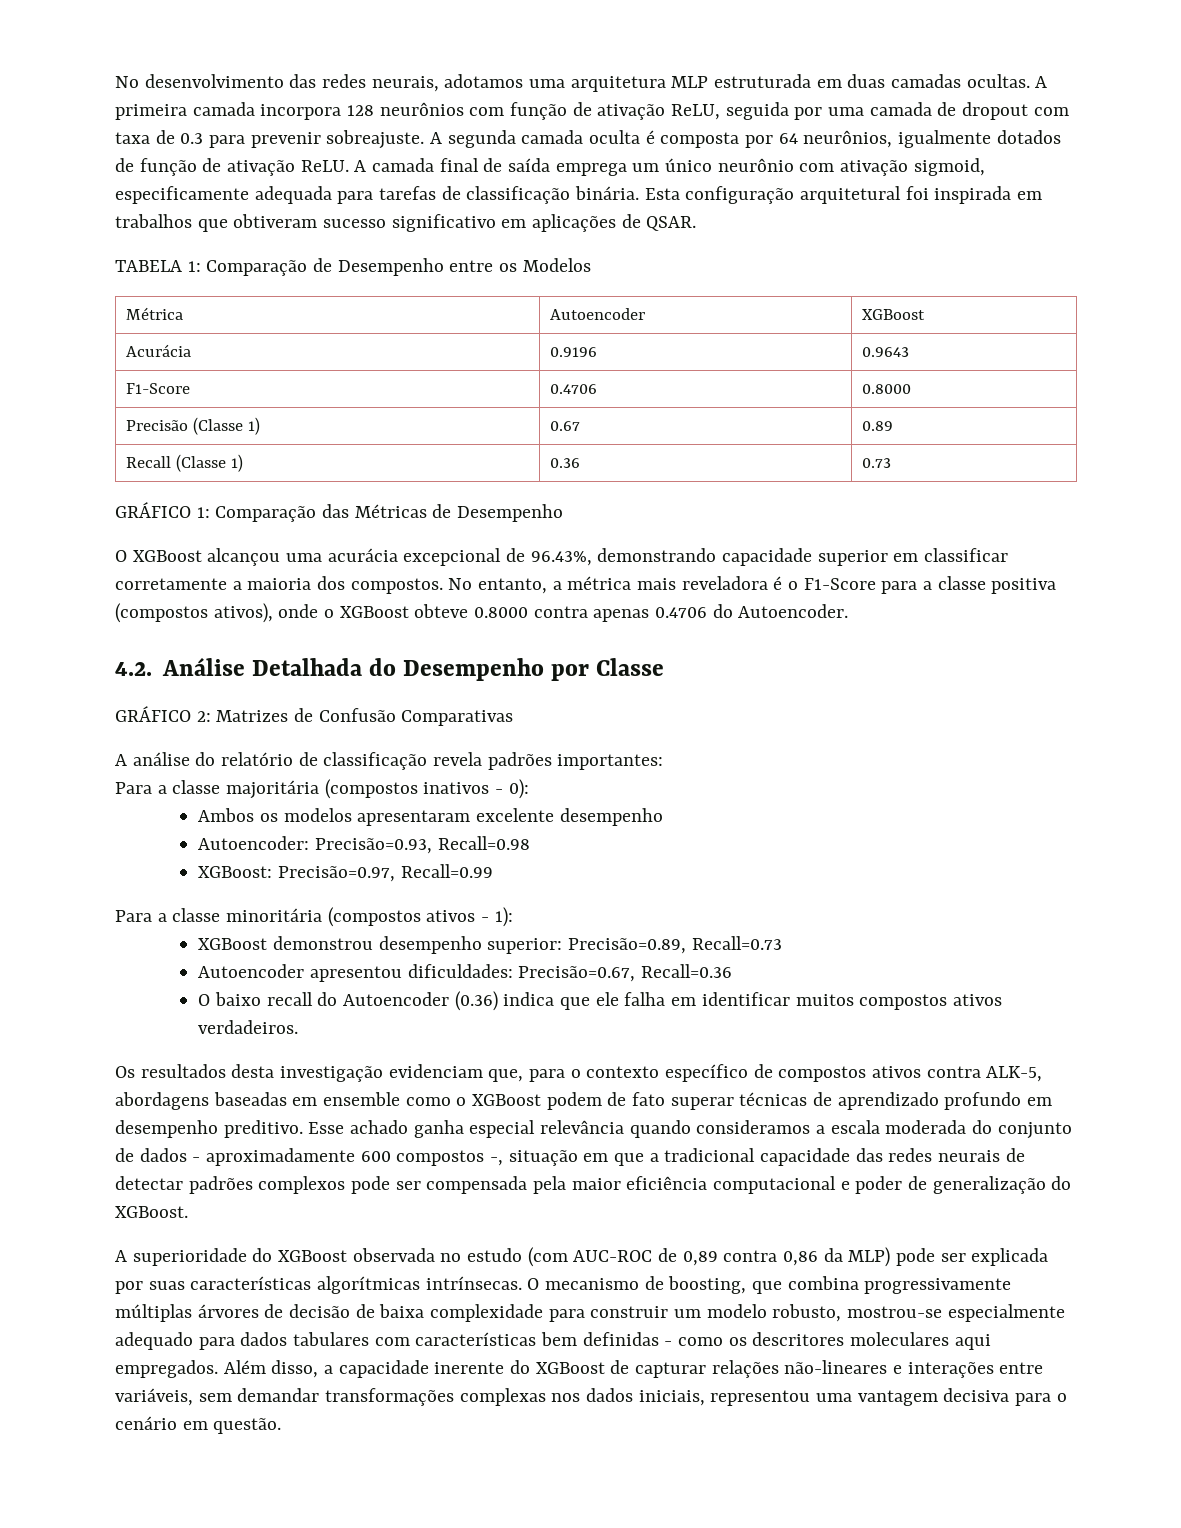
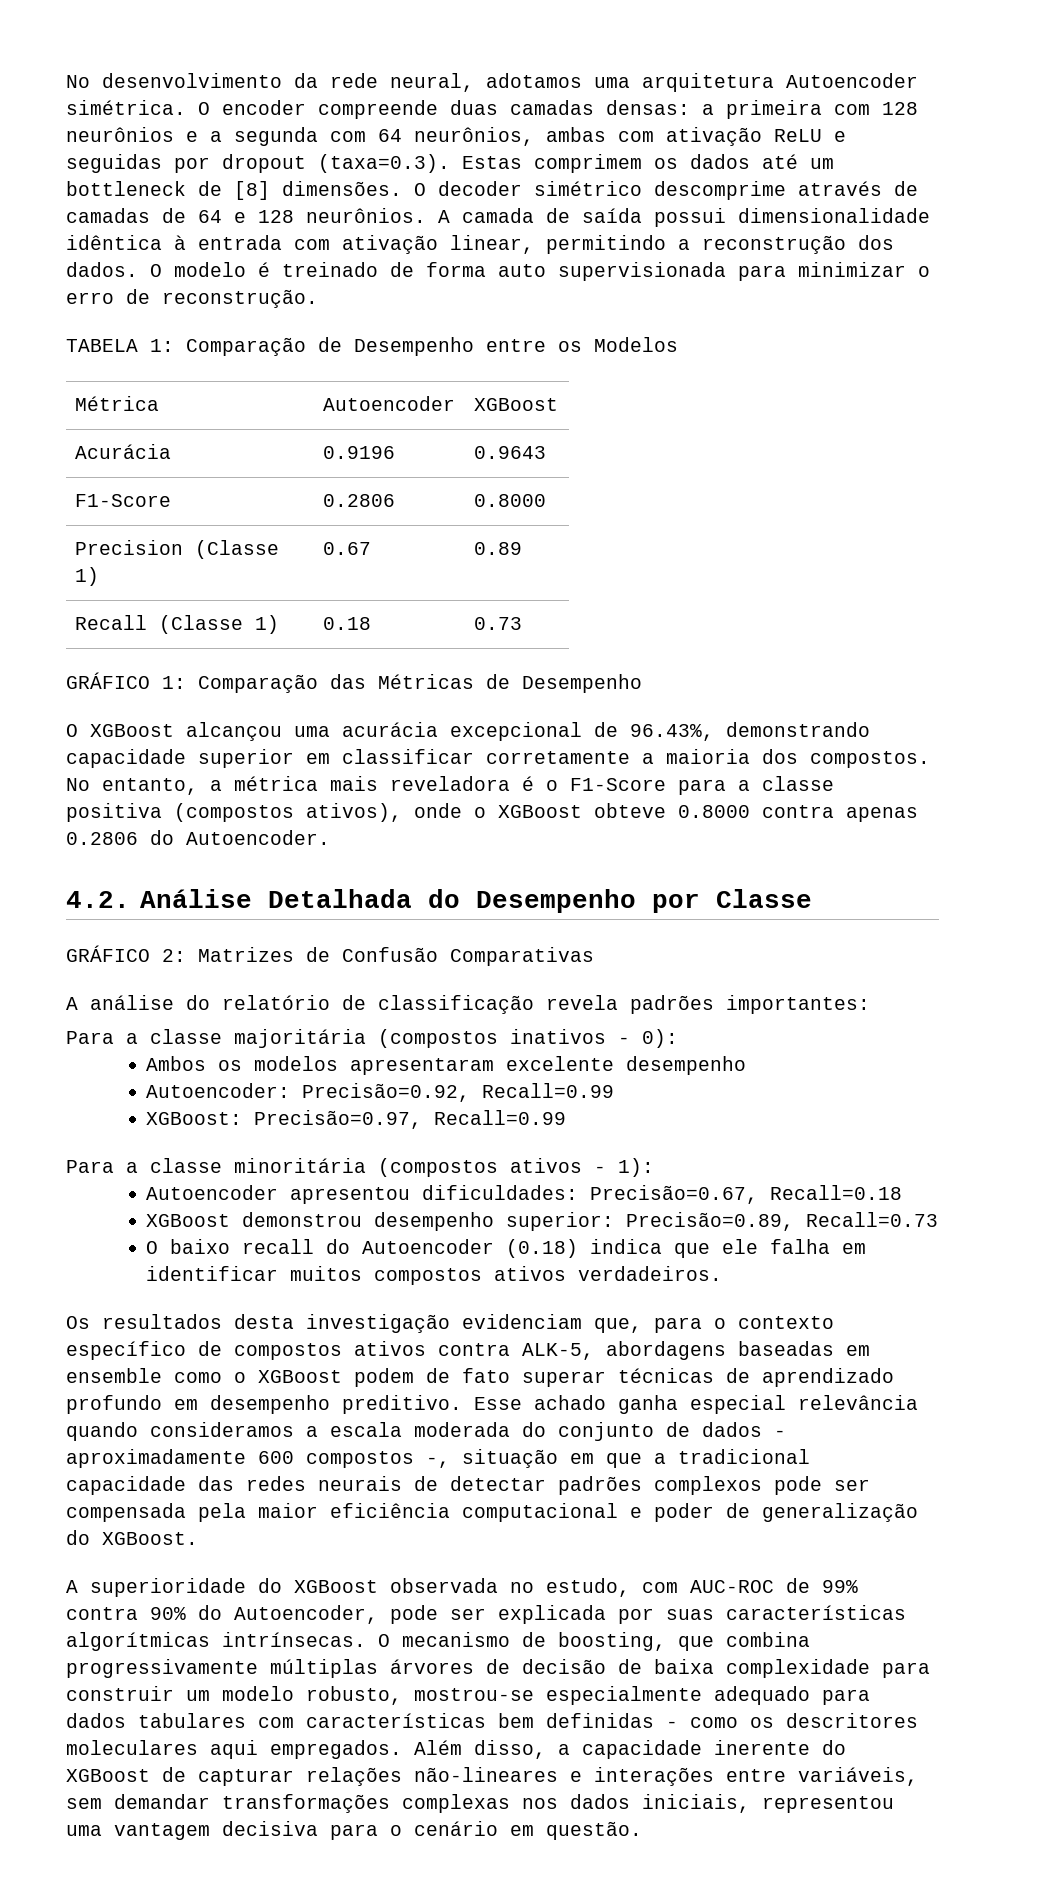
[289,74,1048,92] [115,102,1069,120] [115,130,1061,149] [115,158,985,176] [115,186,1043,204] [115,214,697,232] das redes neurais, adotamos uma arquitetura MLP estruturada em duas camadas ocultas. A primeira camada incorpora 128 neurônios com função de ativação ReLU, seguida por uma camada de dropout com taxa de 0.3 para prevenir sobreajuste. A segunda camada oculta é composta por 64 neurônios, igualmente dotados de função de ativação ReLU. A camada final de saída emprega um único neurônio com ativação sigmoid, especificamente adequada para tarefas de classificação binária. Esta configuração arquitetural foi inspirada em trabalhos que obtiveram sucesso significativo em aplicações de QSAR. -> [294,73,918,92] [66,100,918,119] [66,127,846,146] [66,154,834,173] [66,181,918,200] [66,208,930,227] [66,235,894,254] [66,262,930,281] [66,289,318,308] da rede neural, adotamos uma arquitetura Autoencoder simétrica. O encoder compreende duas camadas densas: a primeira com 128 neurônios e a segunda com 64 neurônios, ambas com ativação ReLU e seguidas por dropout (taxa=0.3). Estas comprimem os dados até um bottleneck de [8] dimensões. O decoder simétrico descomprime através de camadas de 64 e 128 neurônios. A camada de saída possui dimensionalidade idêntica à entrada com ativação linear, permitindo a reconstrução dos dados. O modelo é treinado de forma auto supervisionada para minimizar o erro de reconstrução.
[549,384,597,394] 0.4706 -> [322,494,395,507] 0.2806
[125,420,188,431] Precisão -> [74,540,183,555] Precision
[549,458,580,468] 0.36 -> [322,617,371,630] 0.18
[655,607,708,618] 0.4706 -> [66,832,138,845] 0.2806
[315,836,530,854] Precisão=0.93, Recall=0.98 -> [302,1083,615,1102] Precisão=0.92, Recall=0.99
(513, 917) none -> [146,1185,903,1204] // Autoencoder apresentou dificuldades: Precisão=0.67, Recall=0.18
[198,964,733,982] // Autoencoder apresentou dificuldades: Precisão=0.67, Recall=0.36 -> (939, 1219) none
[454,991,498,1011] (0.36) -> [506,1239,579,1258] (0.18)
[467,1247,891,1267] estudo (com AUC-ROC de 0,89 contra 0,86 da MLP) -> [546,1578,858,1597] [66,1605,378,1624] estudo, com AUC-ROC de 99% contra 90% do Autoencoder,

